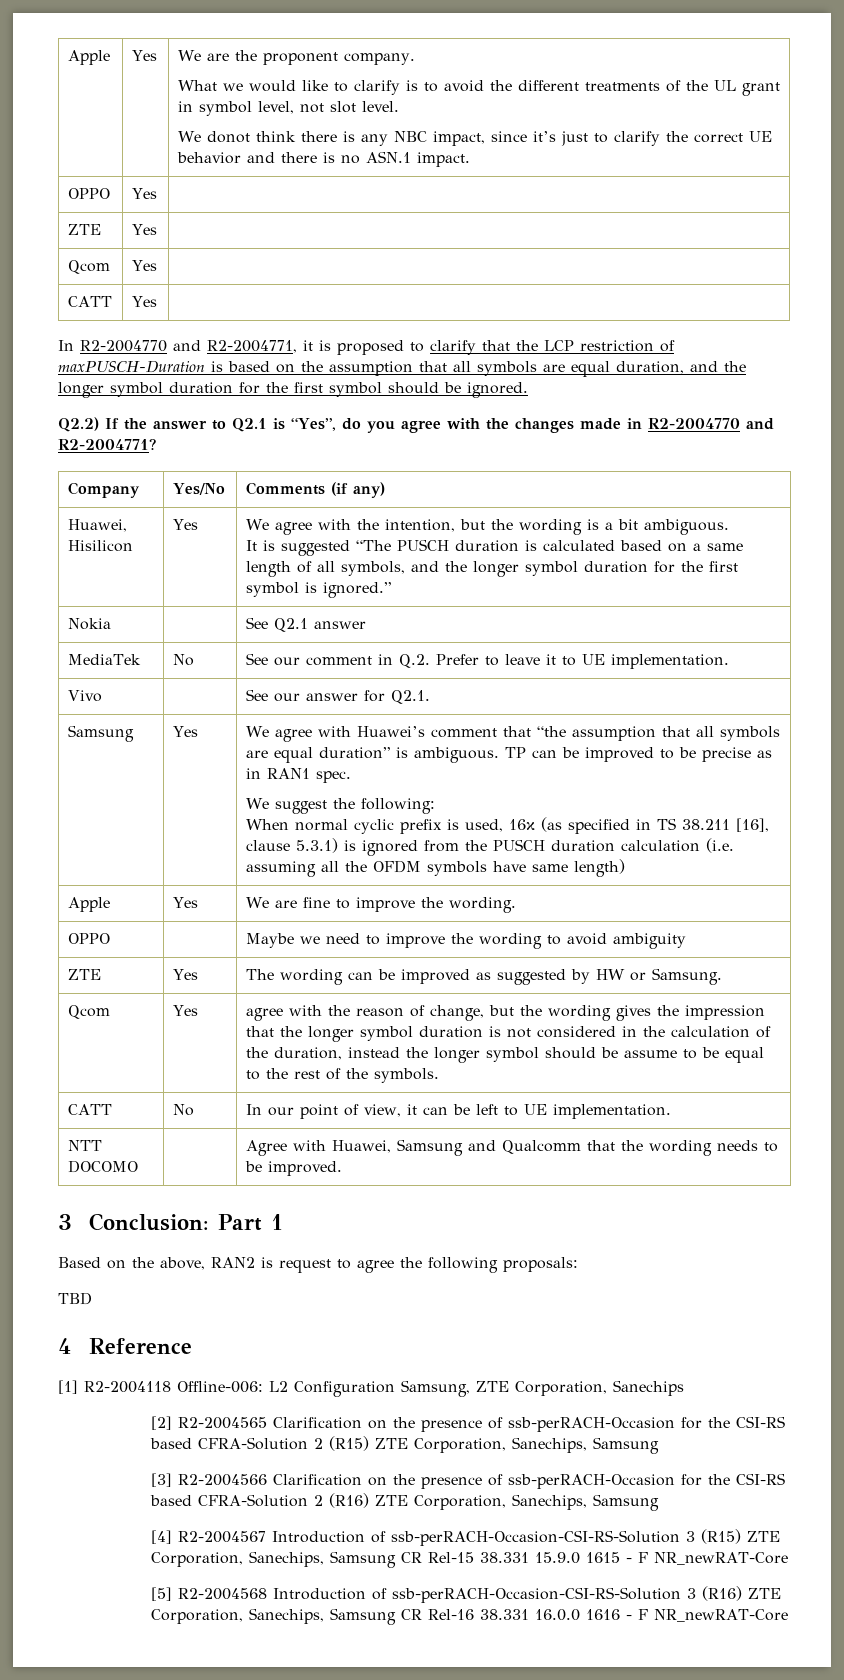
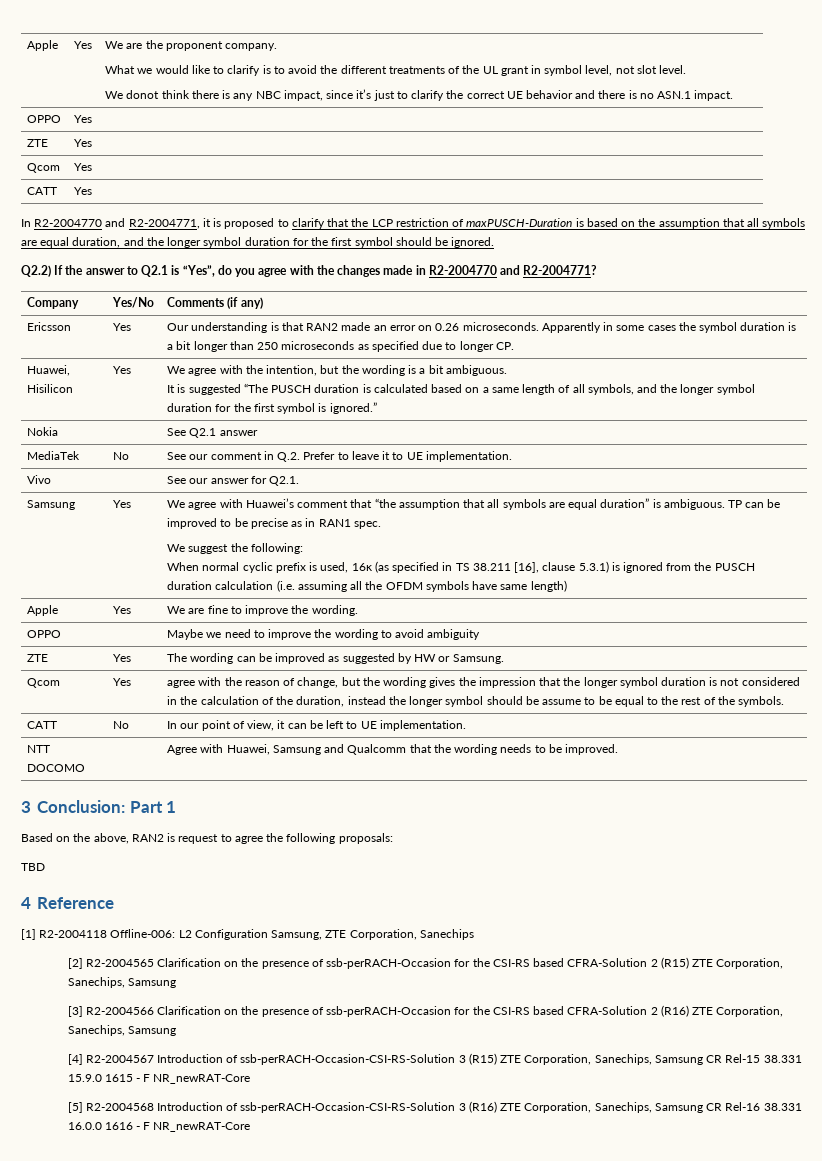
(385, 490) none -> [27,322,72,331] [113,323,132,331] [167,322,797,333] [167,341,514,352] // Ericsson | Yes | Our understanding is that RAN2 made an error on 0.26 microseconds. Apparently in some cases the symbol duration is a bit longer than 250 microseconds as specified due to longer CP.

